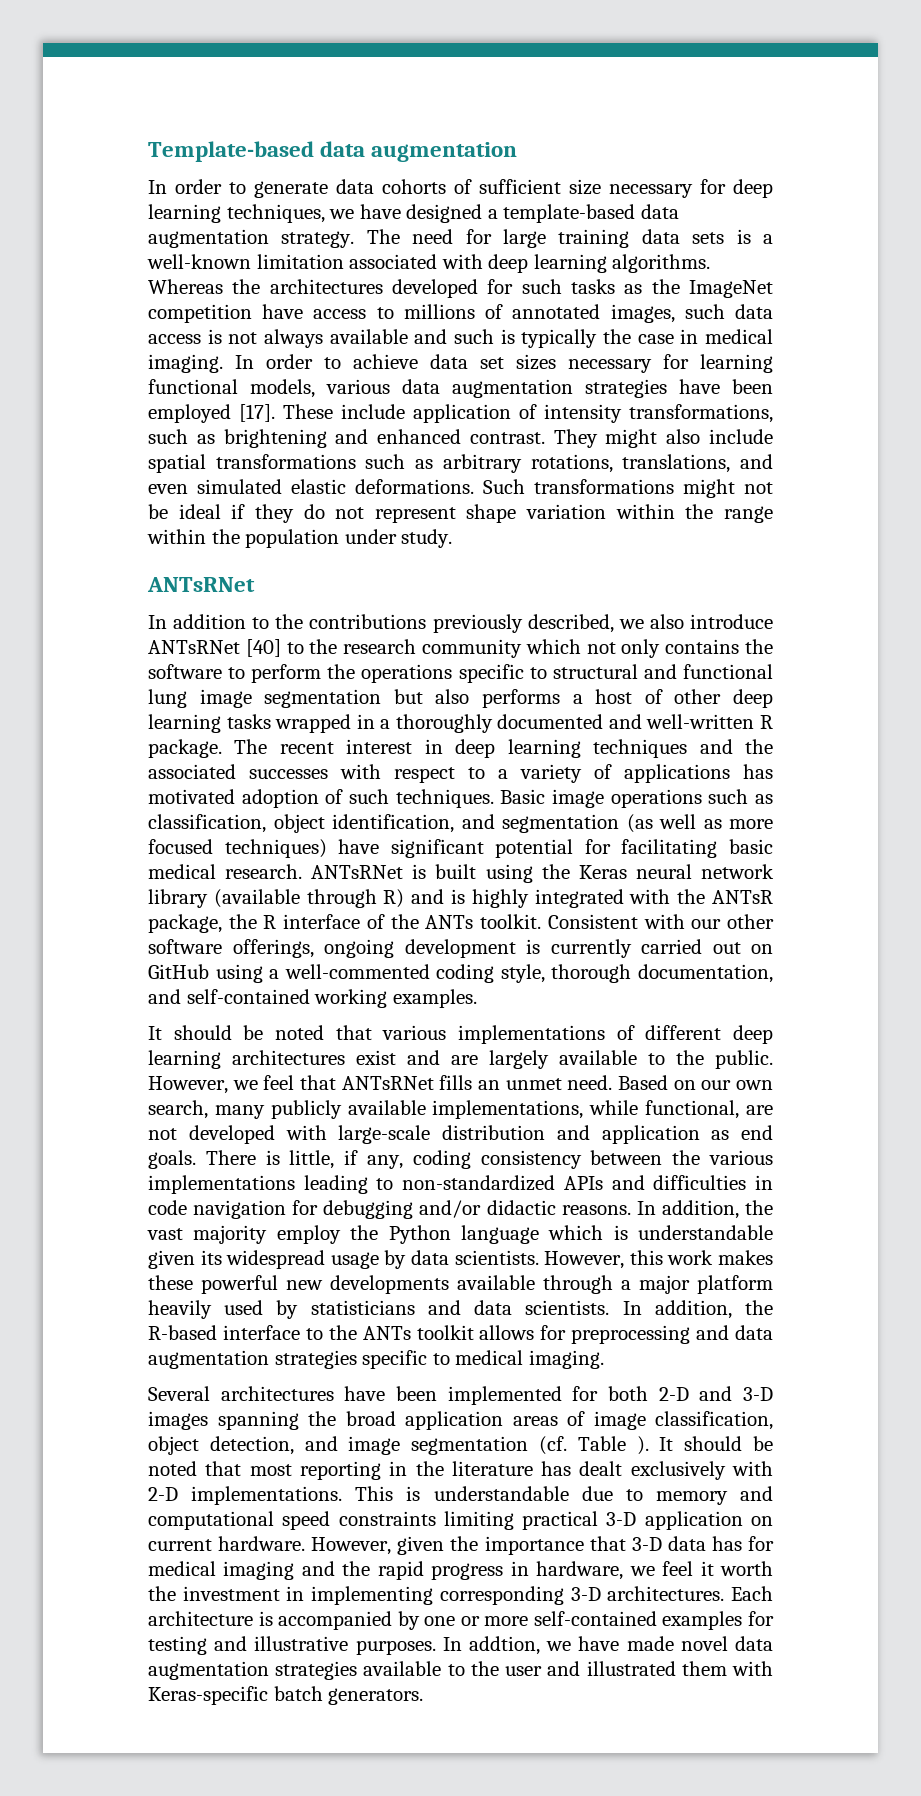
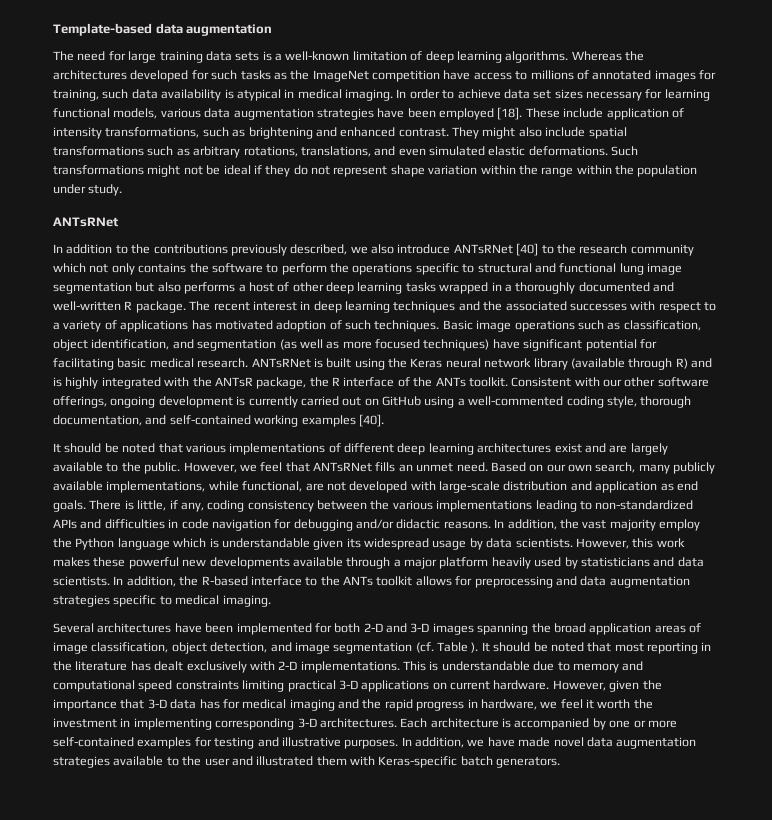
[148,179,773,198] [148,204,679,223] [148,229,355,248] In order to generate data cohorts of sufficient size necessary for deep learning techniques, we have designed a template-based data augmentation strategy. -> (273, 30) none
[349,254,483,269] associated with -> [410,51,423,61] of
[610,304,773,323] [148,329,674,348] images, such data access is not always available and such is typically the case -> [654,70,716,82] [53,89,281,101] images for training, such data availability is atypical
[239,404,275,422] [17]. -> [497,107,523,120] [18].
[392,989,477,1008] examples. -> [301,414,384,427] examples [40].
[644,1511,743,1530] application -> [361,680,430,692] applications
[469,1636,540,1655] addtion, -> [415,737,464,748] addition,

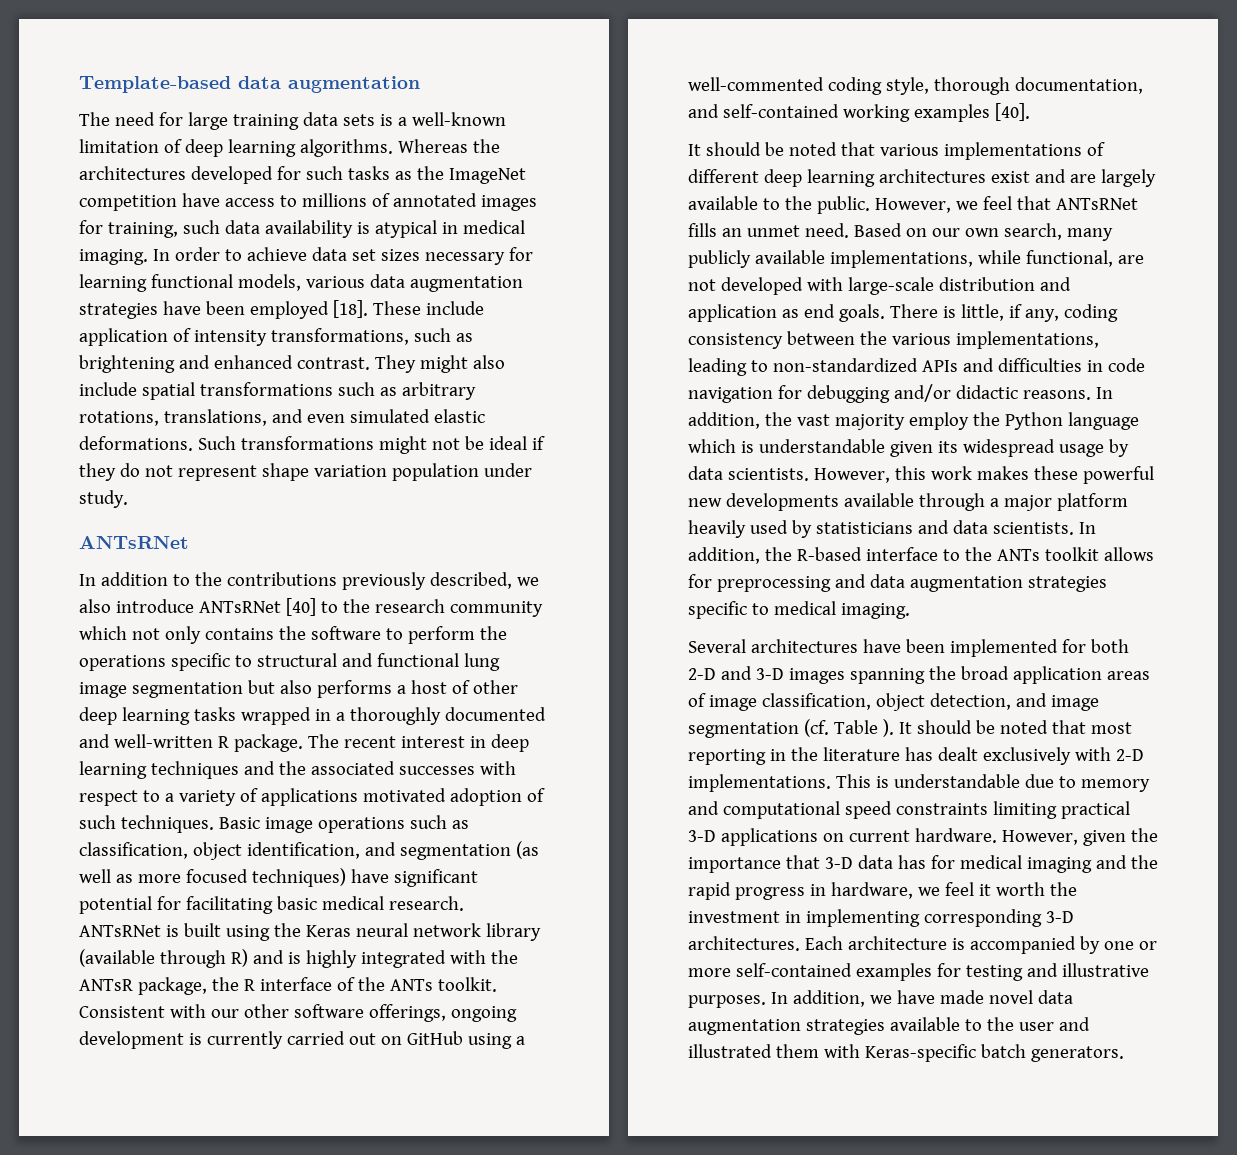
[480,165,634,177] within the range within the -> (387, 471) none
[191,320,212,330] has -> (358, 797) none
[436,500,533,512] implementations -> [955,331,1099,349] implementations,

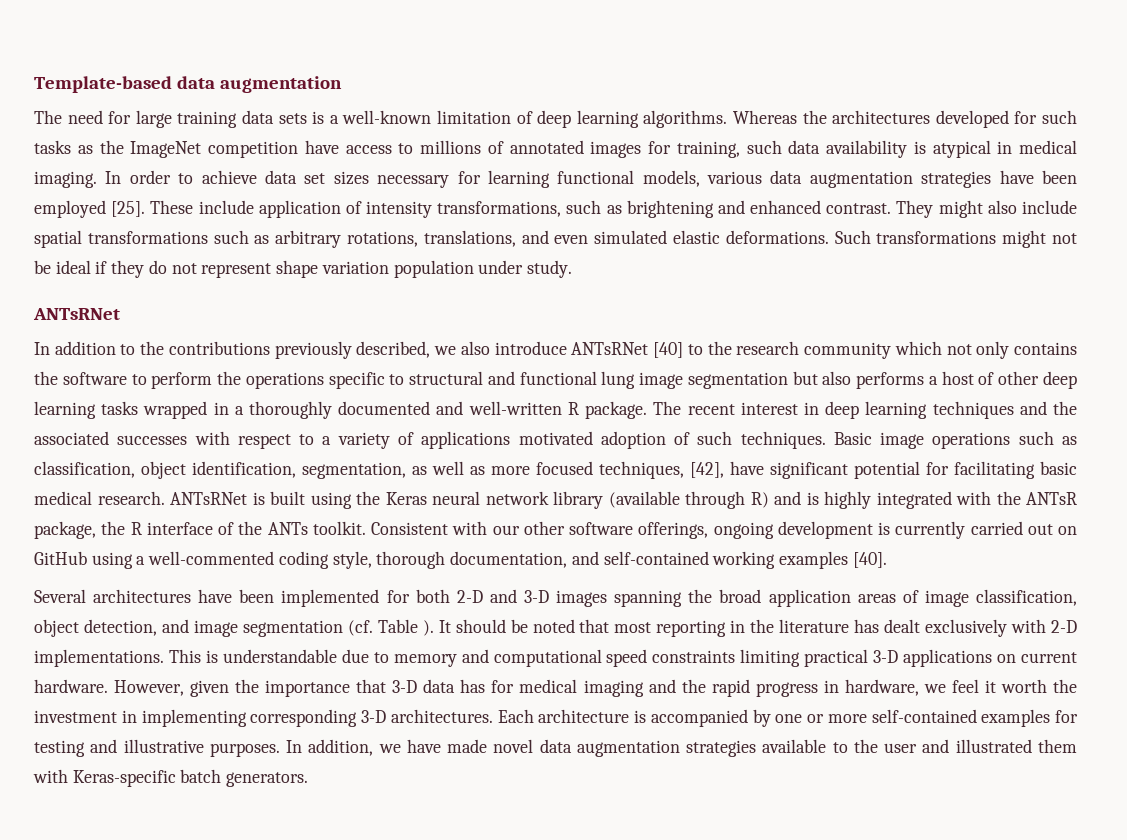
[332,300,368,318] [18]. -> [111,201,146,217] [25].
[364,841,539,860] and segmentation (as -> [302,462,427,479] segmentation, as
[251,868,346,887] techniques) -> [599,461,724,479] techniques, [42],
[688,142,1105,160] [688,169,1156,187] [688,196,1138,214] [688,223,1113,241] [688,250,1144,268] [688,277,1071,295] [688,304,1118,322] [688,331,1099,349] [688,358,1145,376] [688,384,1113,403] [688,412,1139,430] [688,439,1129,457] [688,466,1154,484] [688,493,1128,511] [688,520,1096,538] [688,547,1154,564] [688,574,1107,592] [688,601,910,619] // It should be noted that various implementations of different deep learning architectures exist and are largely available to the public. However, we feel that ANTsRNet fills an unmet need. Based on our own search, many publicly available implementations, while functional, are not developed with large-scale distribution and application as end goals. There is little, if any, coding consistency between the various implementations, leading to non-standardized APIs and difficulties in code navigation for debugging and/or didactic reasons. In addition, the vast majority employ the Python language which is understandable given its widespread usage by data scientists. However, this work makes these powerful new developments available through a major platform heavily used by statisticians and data scientists. In addition, the R-based interface to the ANTs toolkit allows for preprocessing and data augmentation strategies specific to medical imaging. -> (887, 560) none

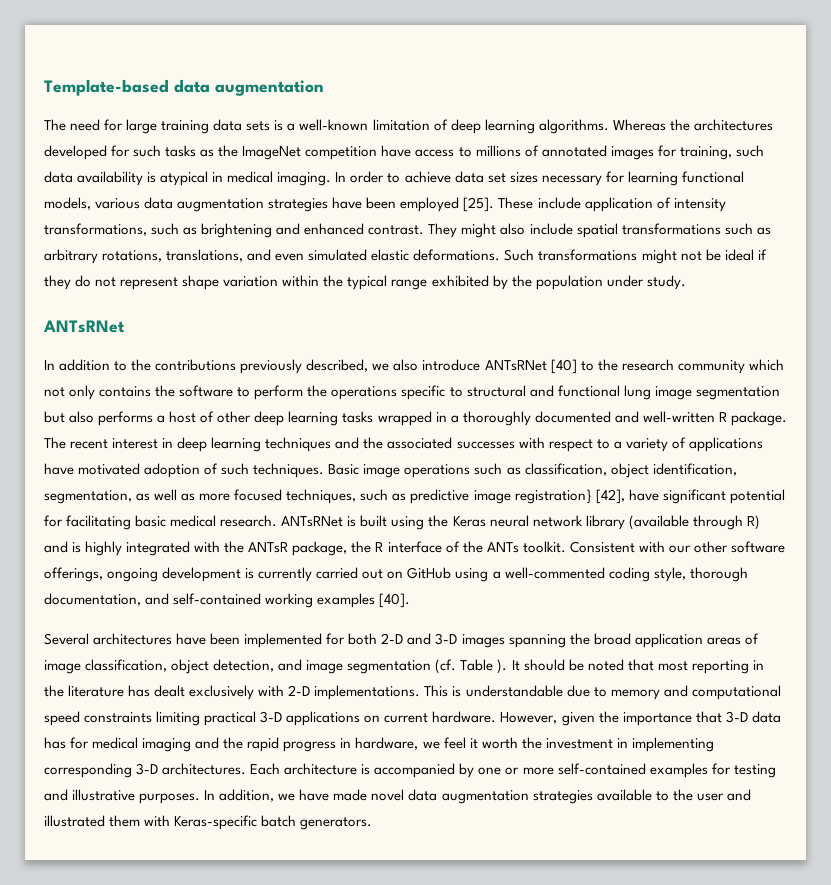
(389, 267) none -> [282,275,532,290] within the typical range exhibited by the
(511, 440) none -> [44,463,74,475] have
(684, 470) none -> [360,489,592,504] such as predictive image registration}

